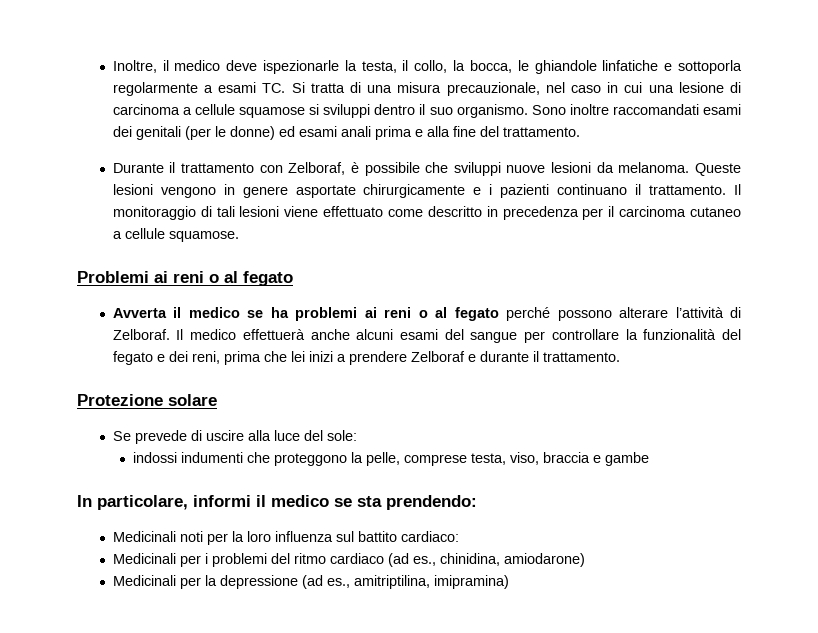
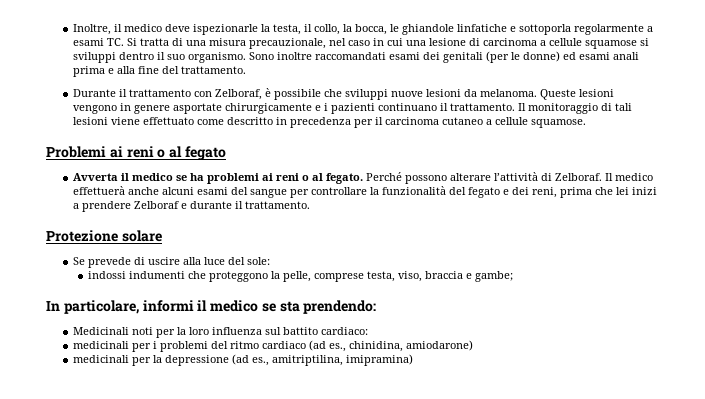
[454,307,551,321] fegato perché -> [325,172,402,184] fegato. Perché
[604,452,649,466] gambe -> [474,271,513,282] gambe;
[112,553,176,564] Medicinali -> [72,341,129,349] medicinali
[112,575,176,586] Medicinali -> [72,355,129,363] medicinali

